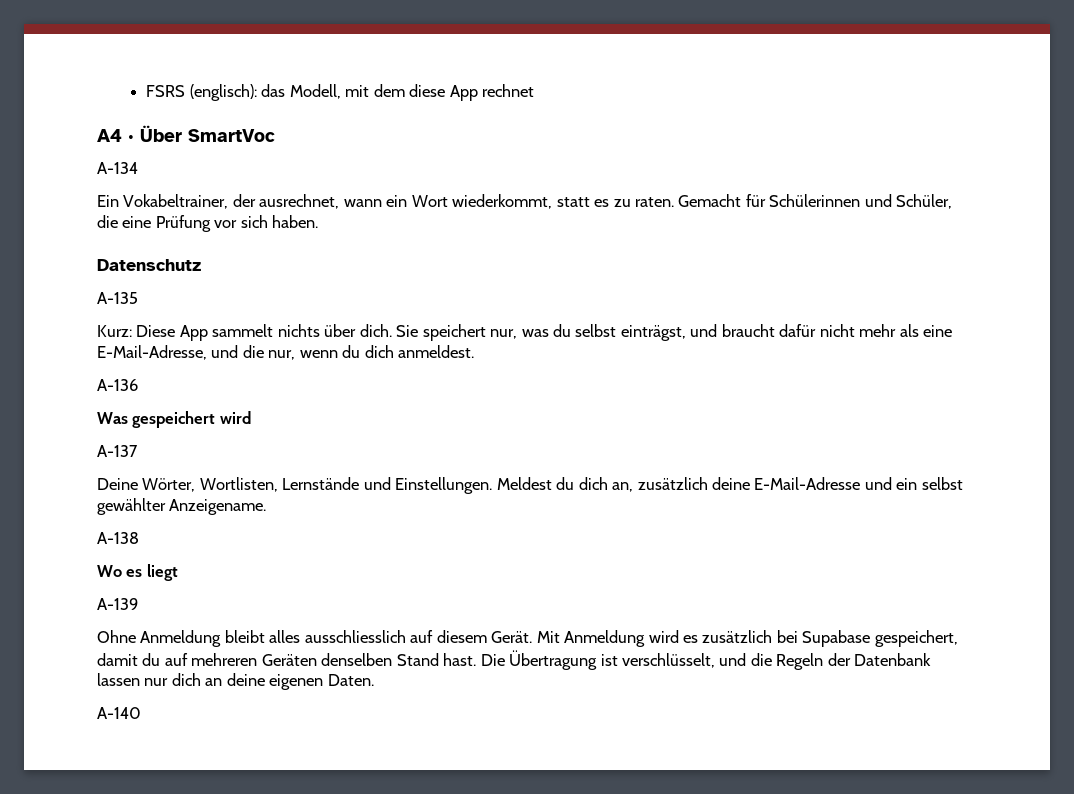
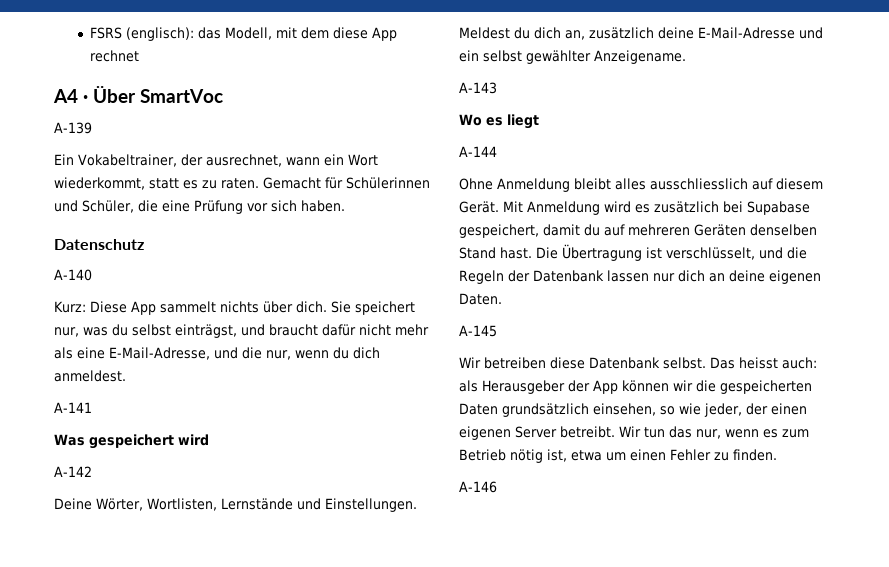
[97,162,138,174] A-134 -> [54,122,92,134] A-139
[97,292,138,304] A-135 -> [54,269,92,281] A-140
[97,379,138,391] A-136 -> [54,402,92,413] A-141
[97,445,138,457] A-137 -> [54,466,92,477] A-142
[97,532,139,544] A-138 -> [459,82,497,94] A-143
[97,598,138,610] A-139 -> [459,146,497,157] A-144
[97,707,141,719] A-140 -> [459,325,497,337] [459,357,817,369] [459,380,812,394] [459,403,807,417] [459,426,809,440] [459,449,777,463] [459,481,497,493] A-145 // Wir betreiben diese Datenbank selbst. Das heisst auch: als Herausgeber der App können wir die gespeicherten Daten grundsätzlich einsehen, so wie jeder, der einen eigenen Server betreibt. Wir tun das nur, wenn es zum Betrieb nötig ist, etwa um einen Fehler zu finden. // A-146

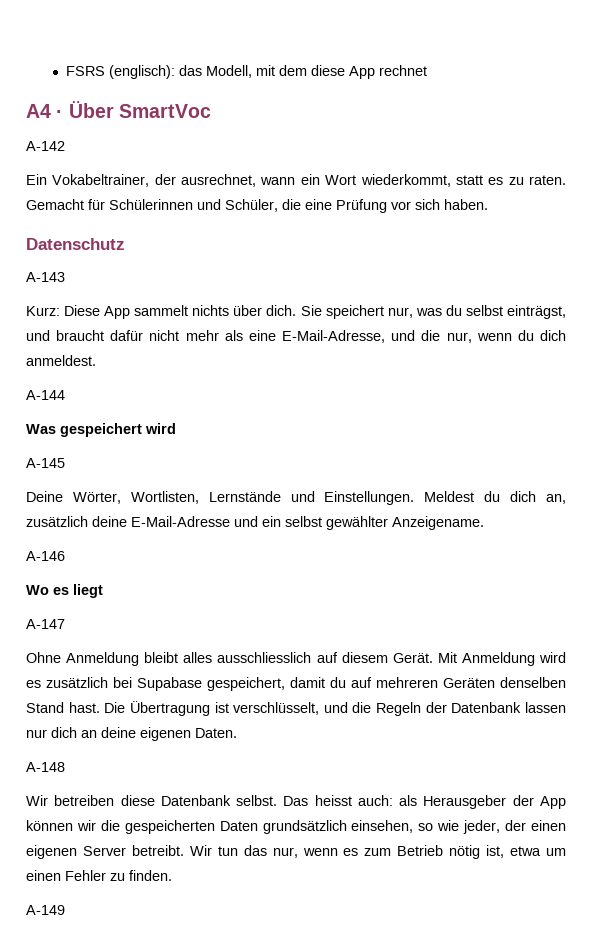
[54,122,92,134] A-139 -> [26,141,65,151] A-142
[54,269,92,281] A-140 -> [26,272,65,282] A-143
[54,402,92,413] A-141 -> [26,390,65,400] A-144
[54,466,92,477] A-142 -> [26,458,65,468] A-145
[459,82,497,94] A-143 -> [26,551,65,561] A-146
[459,146,497,157] A-144 -> [26,619,65,629] A-147
[459,325,497,337] A-145 -> [26,762,65,772] A-148
[459,481,497,493] A-146 -> [26,905,65,915] A-149

